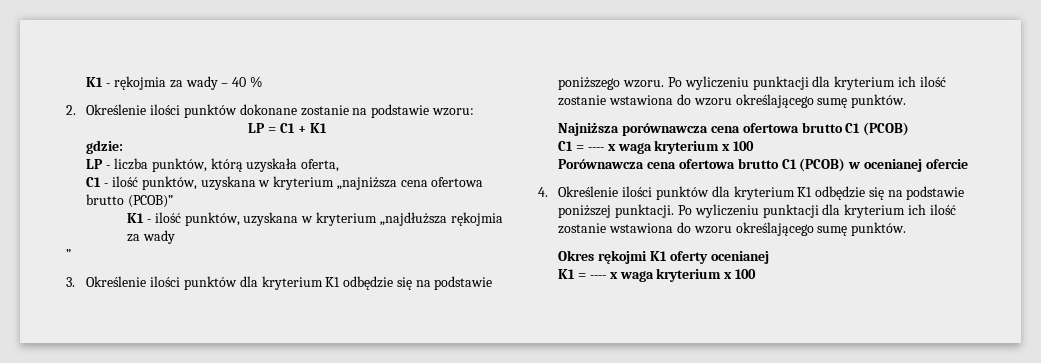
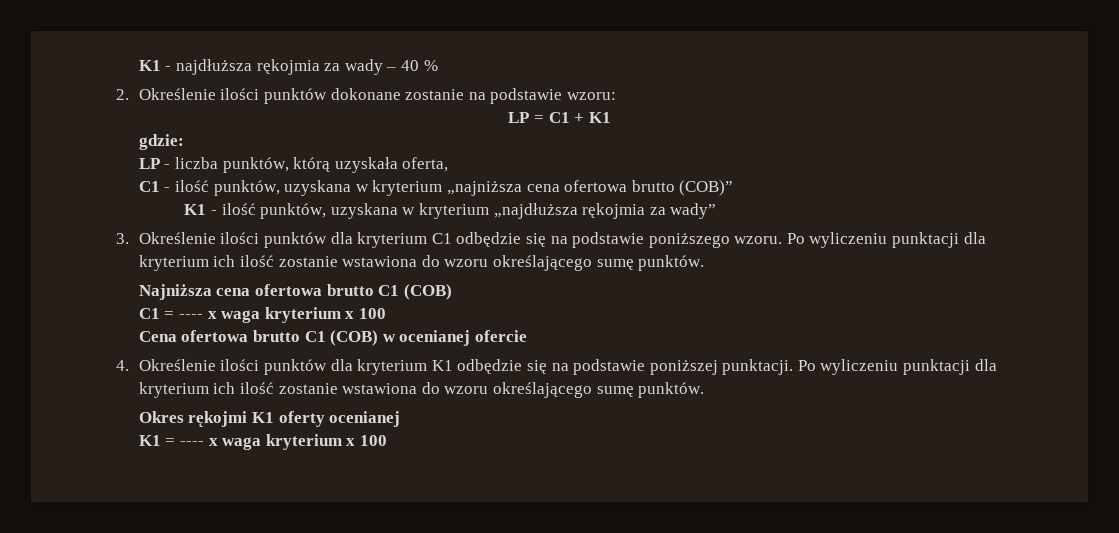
[86,77,111,87] K1 - -> [138,59,252,75] K1 - najdłuższa
[128,195,174,208] (PCOB)” -> [679,180,734,196] (COB)”
[143,230,176,244] [66,249,71,259] wady // ” -> [670,203,717,219] wady”
[325,277,341,287] K1 -> [431,233,452,244] C1
[622,122,910,136] porównawcza cena ofertowa brutto C1 (PCOB) -> [216,284,452,300] cena ofertowa brutto C1 (COB)
[558,158,846,172] Porównawcza cena ofertowa brutto C1 (PCOB) -> [138,330,379,346] Cena ofertowa brutto C1 (COB)

